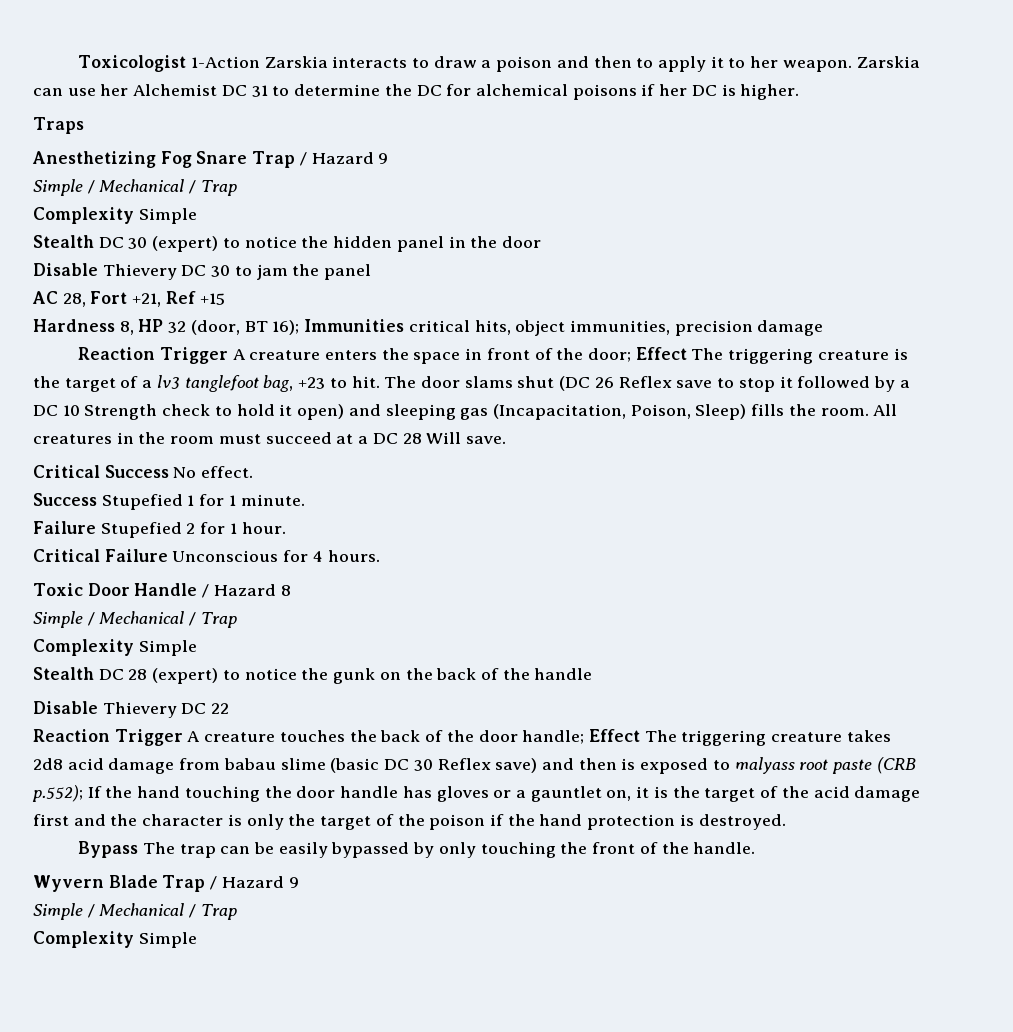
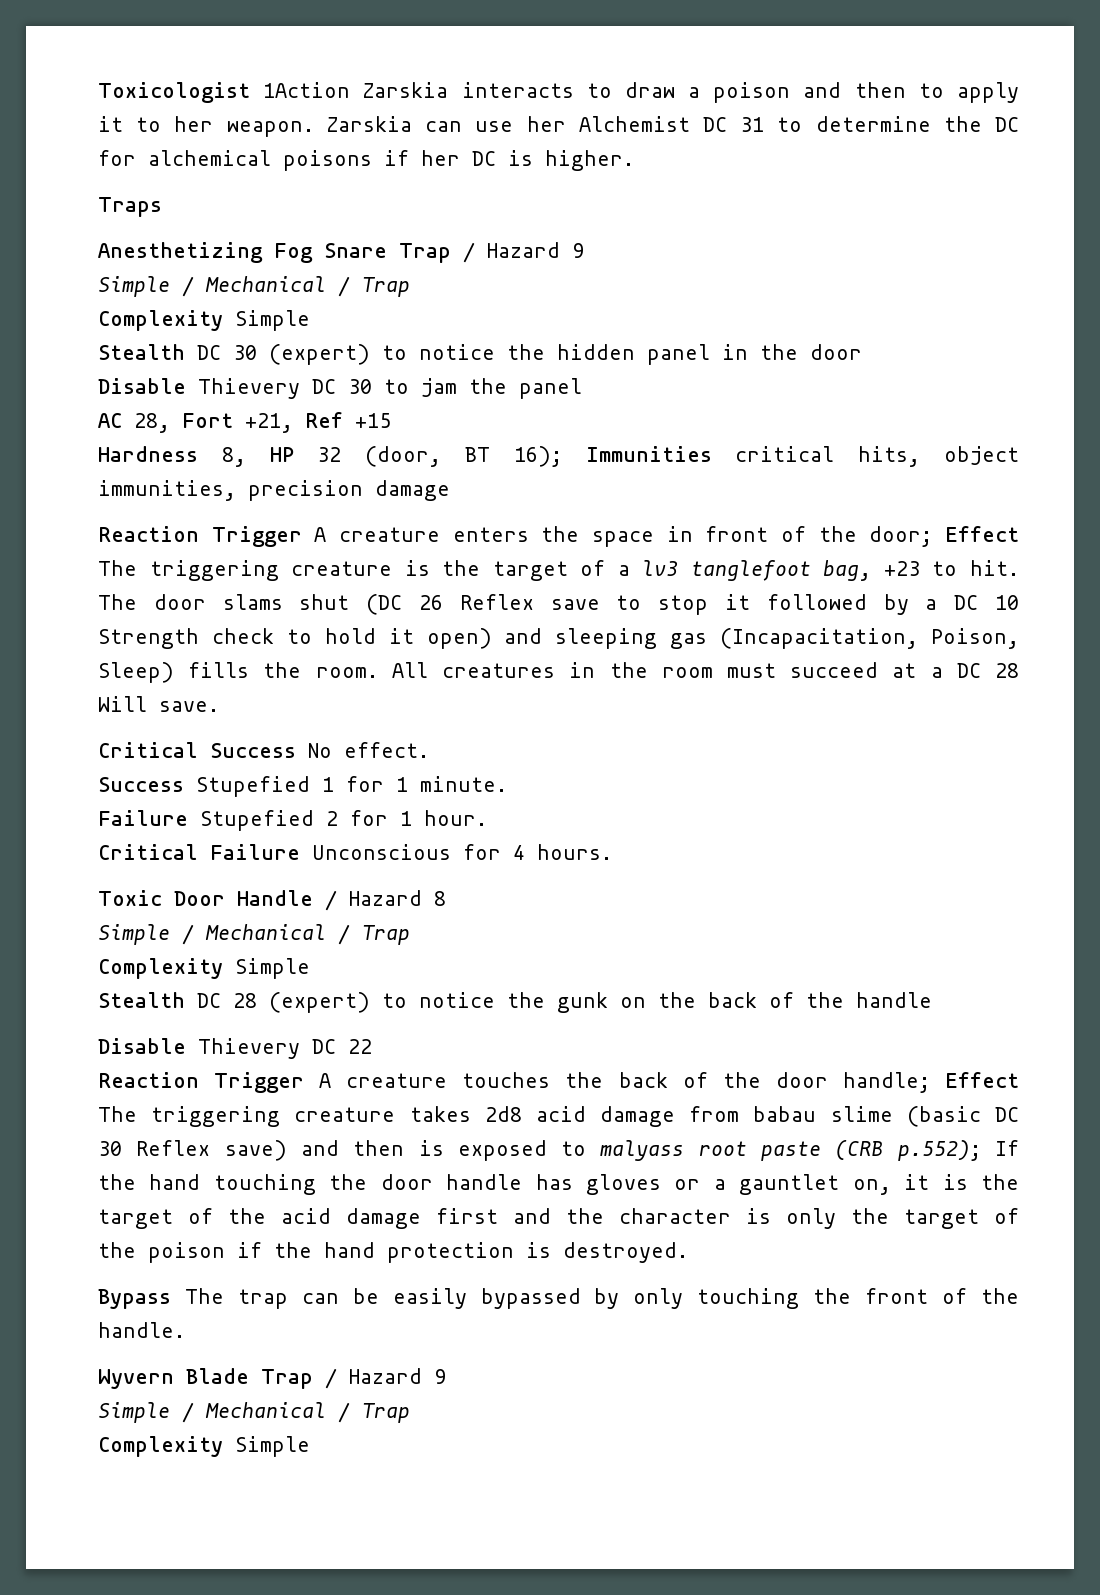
[190,56,260,68] 1-Action -> [263,82,351,98] 1Action

